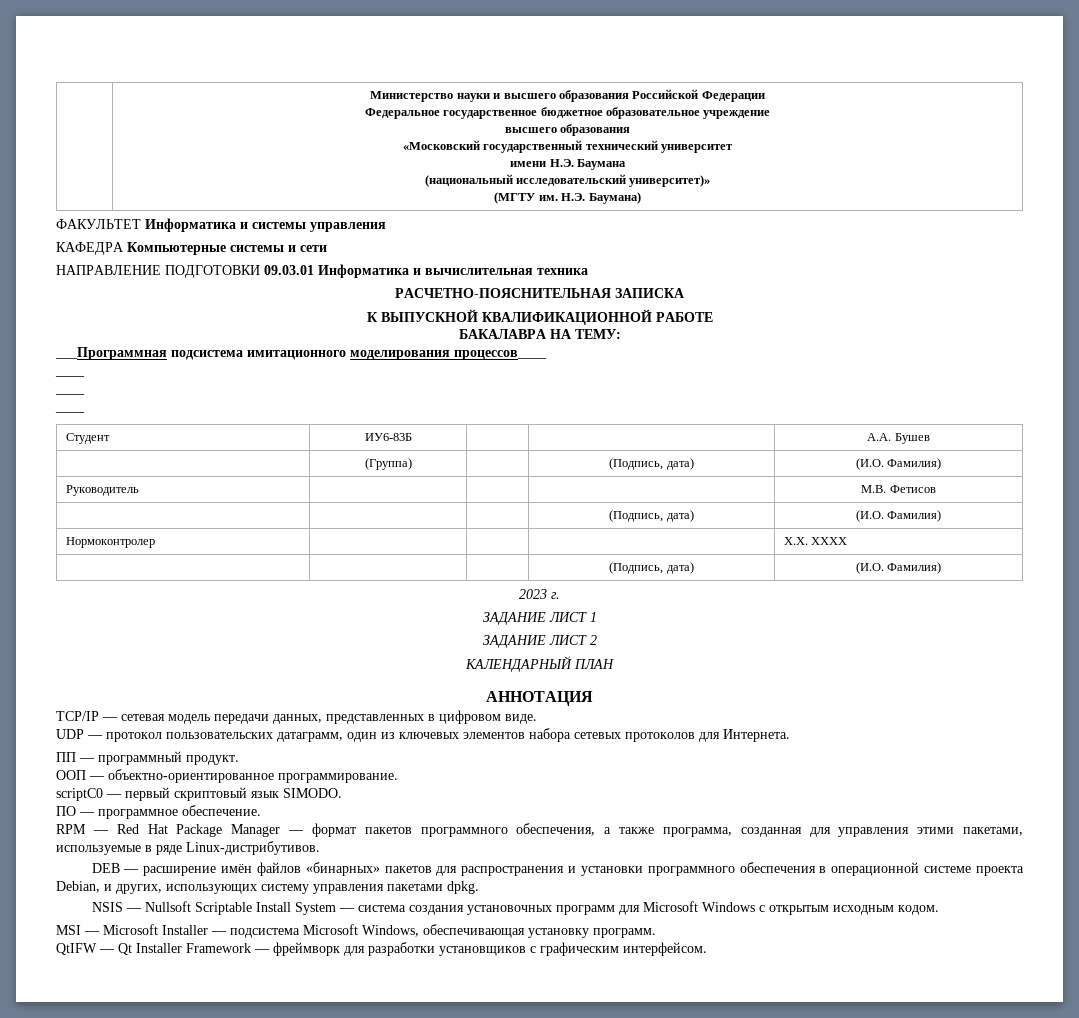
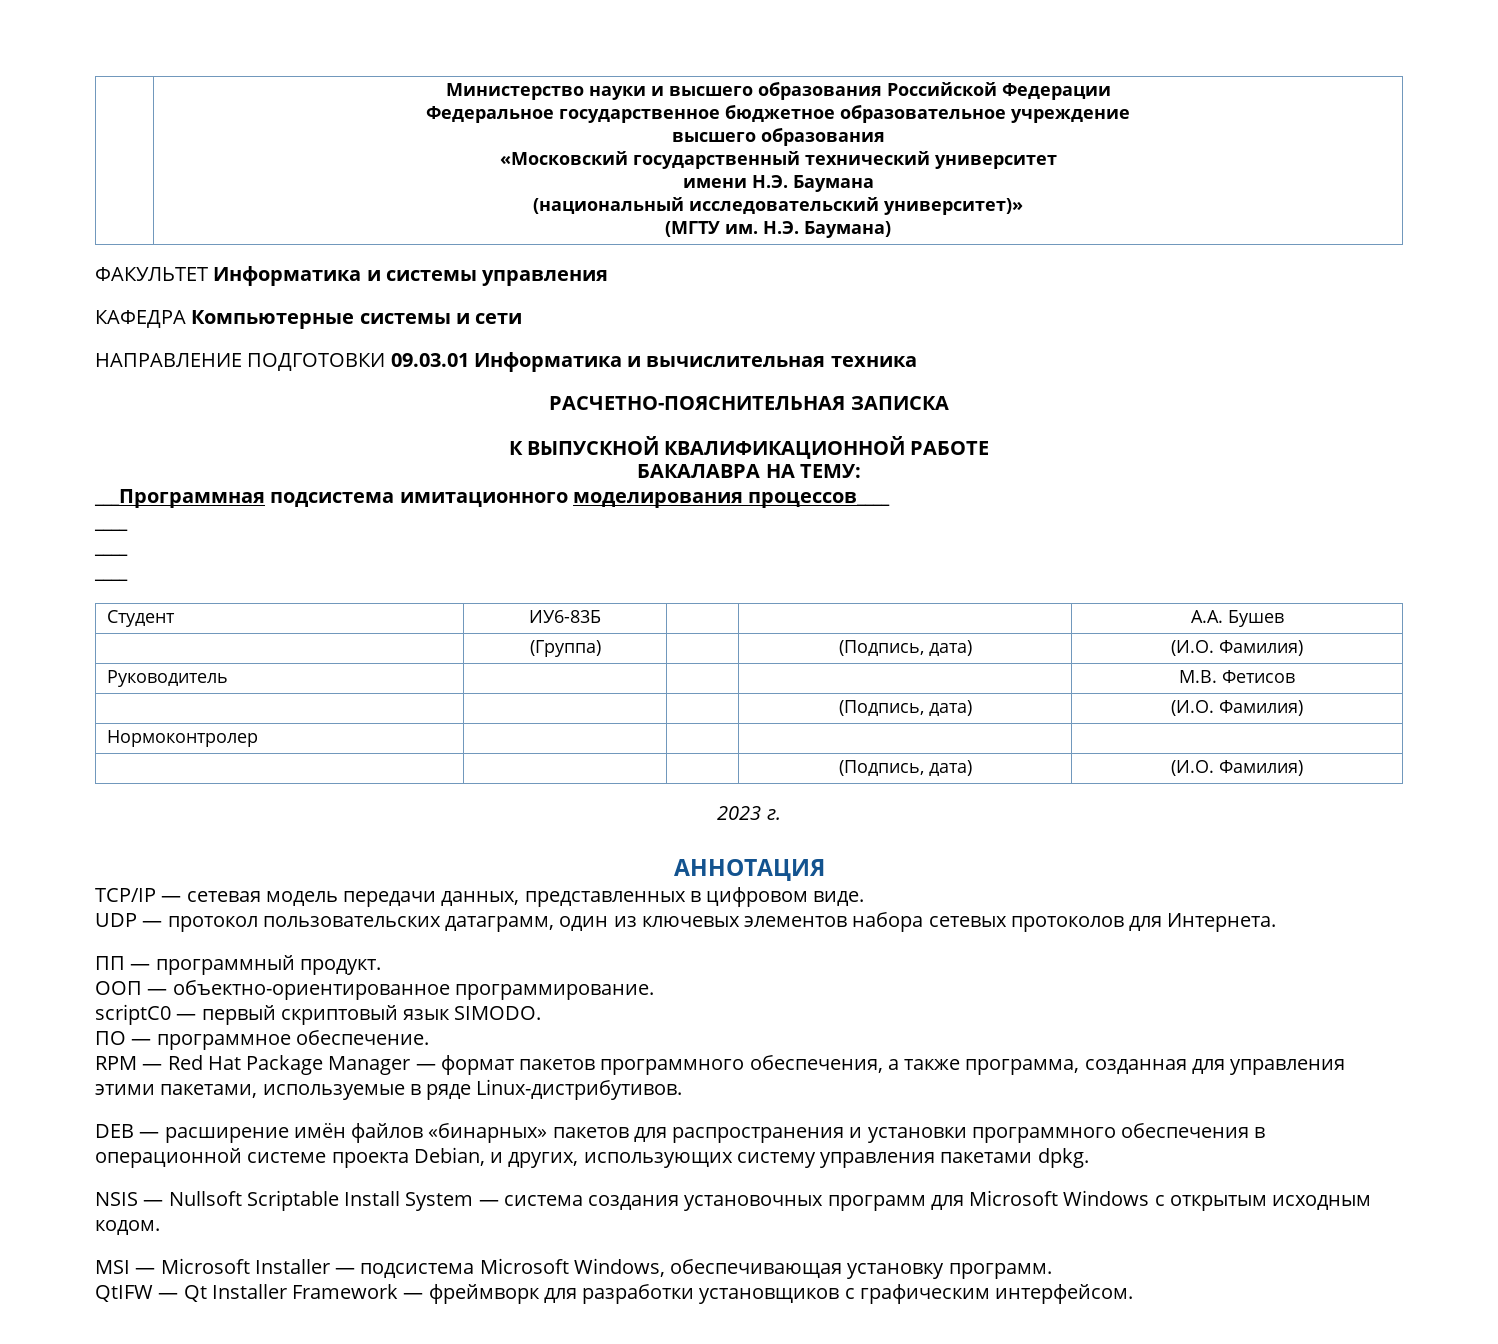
[783,537,848,545] Х.Х. ХХХХ -> (259, 738) none
[482,612,597,625] [482,635,597,648] [465,656,614,672] // ЗАДАНИЕ ЛИСТ 1 // ЗАДАНИЕ ЛИСТ 2 // КАЛЕНДАРНЫЙ ПЛАН -> (781, 814) none

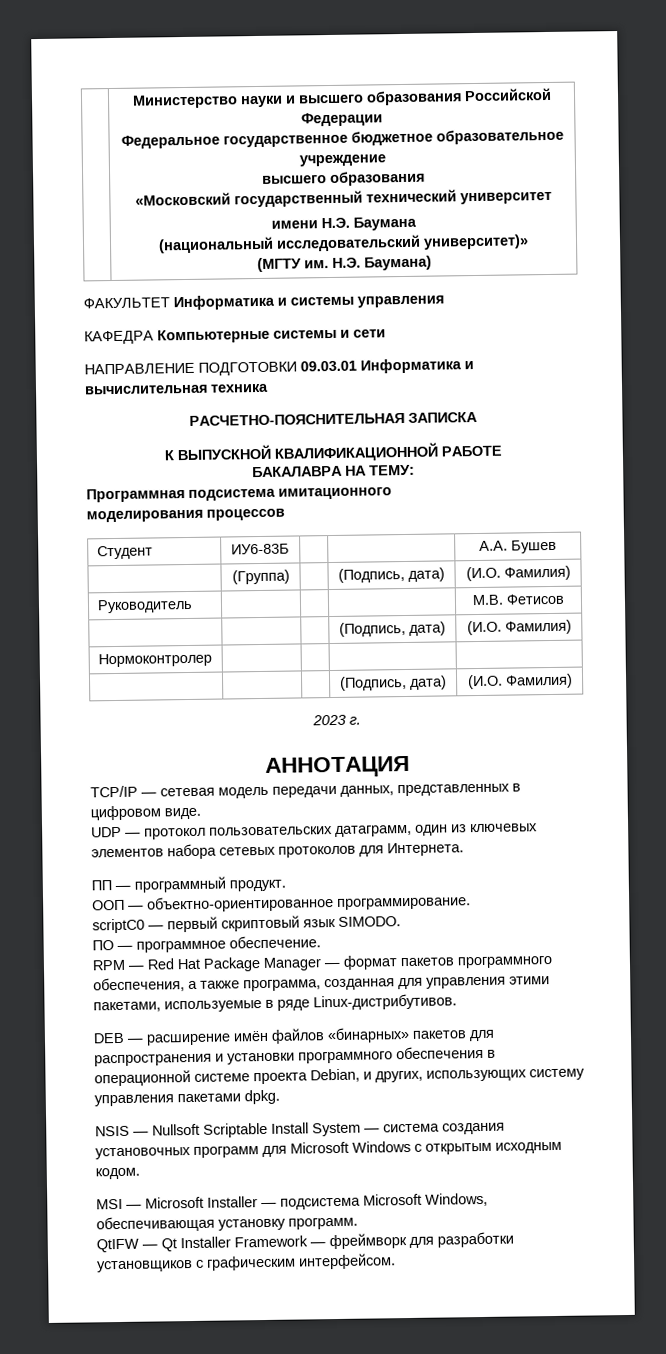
[94,489,265,508] ___Программная -> [86,488,185,503] Программная
[572,492,891,508] [94,528,128,531] [94,553,128,556] [94,578,128,581] моделирования процессов____ // ____ // ____ // ____ -> [86,508,285,523] // моделирования процессов

